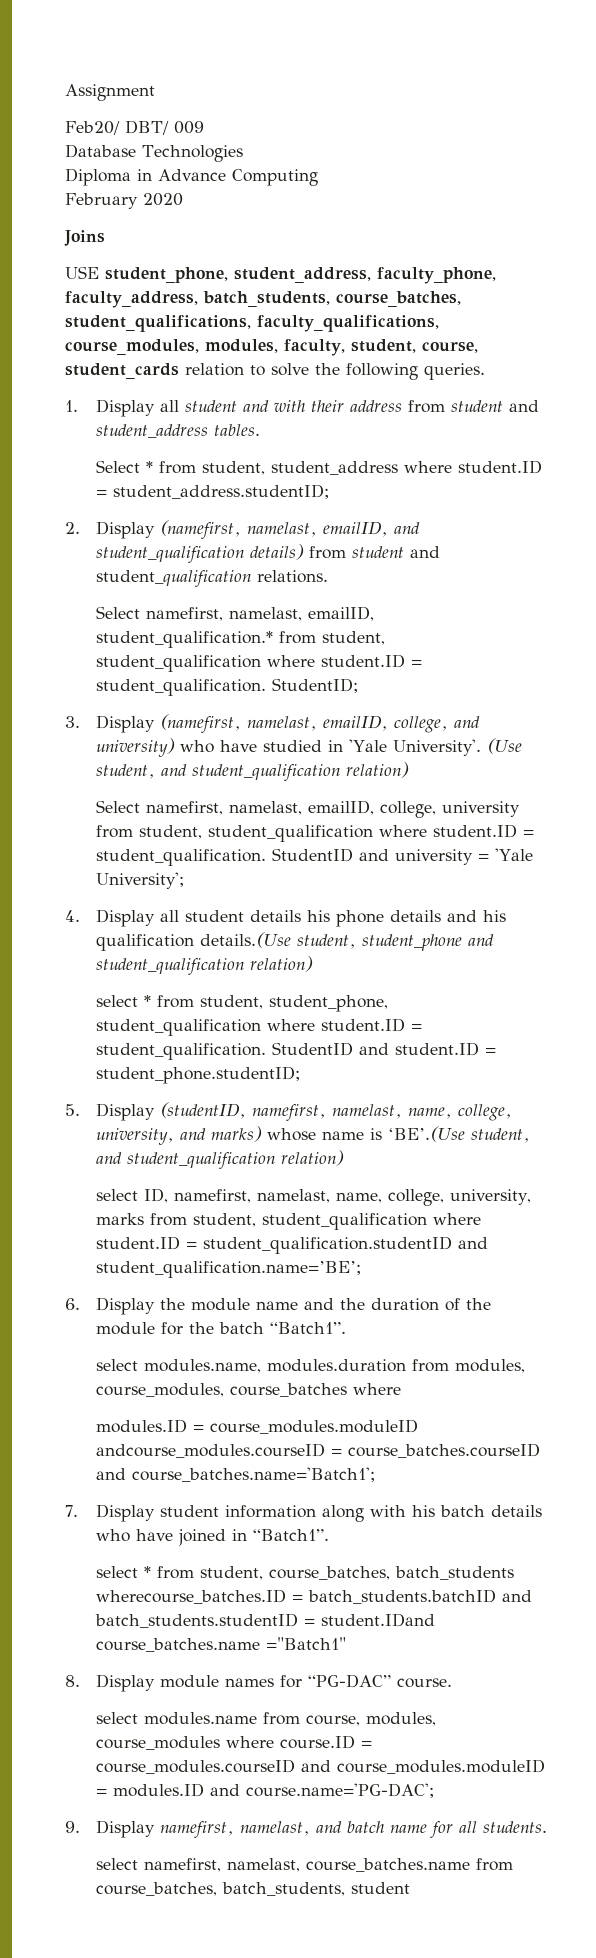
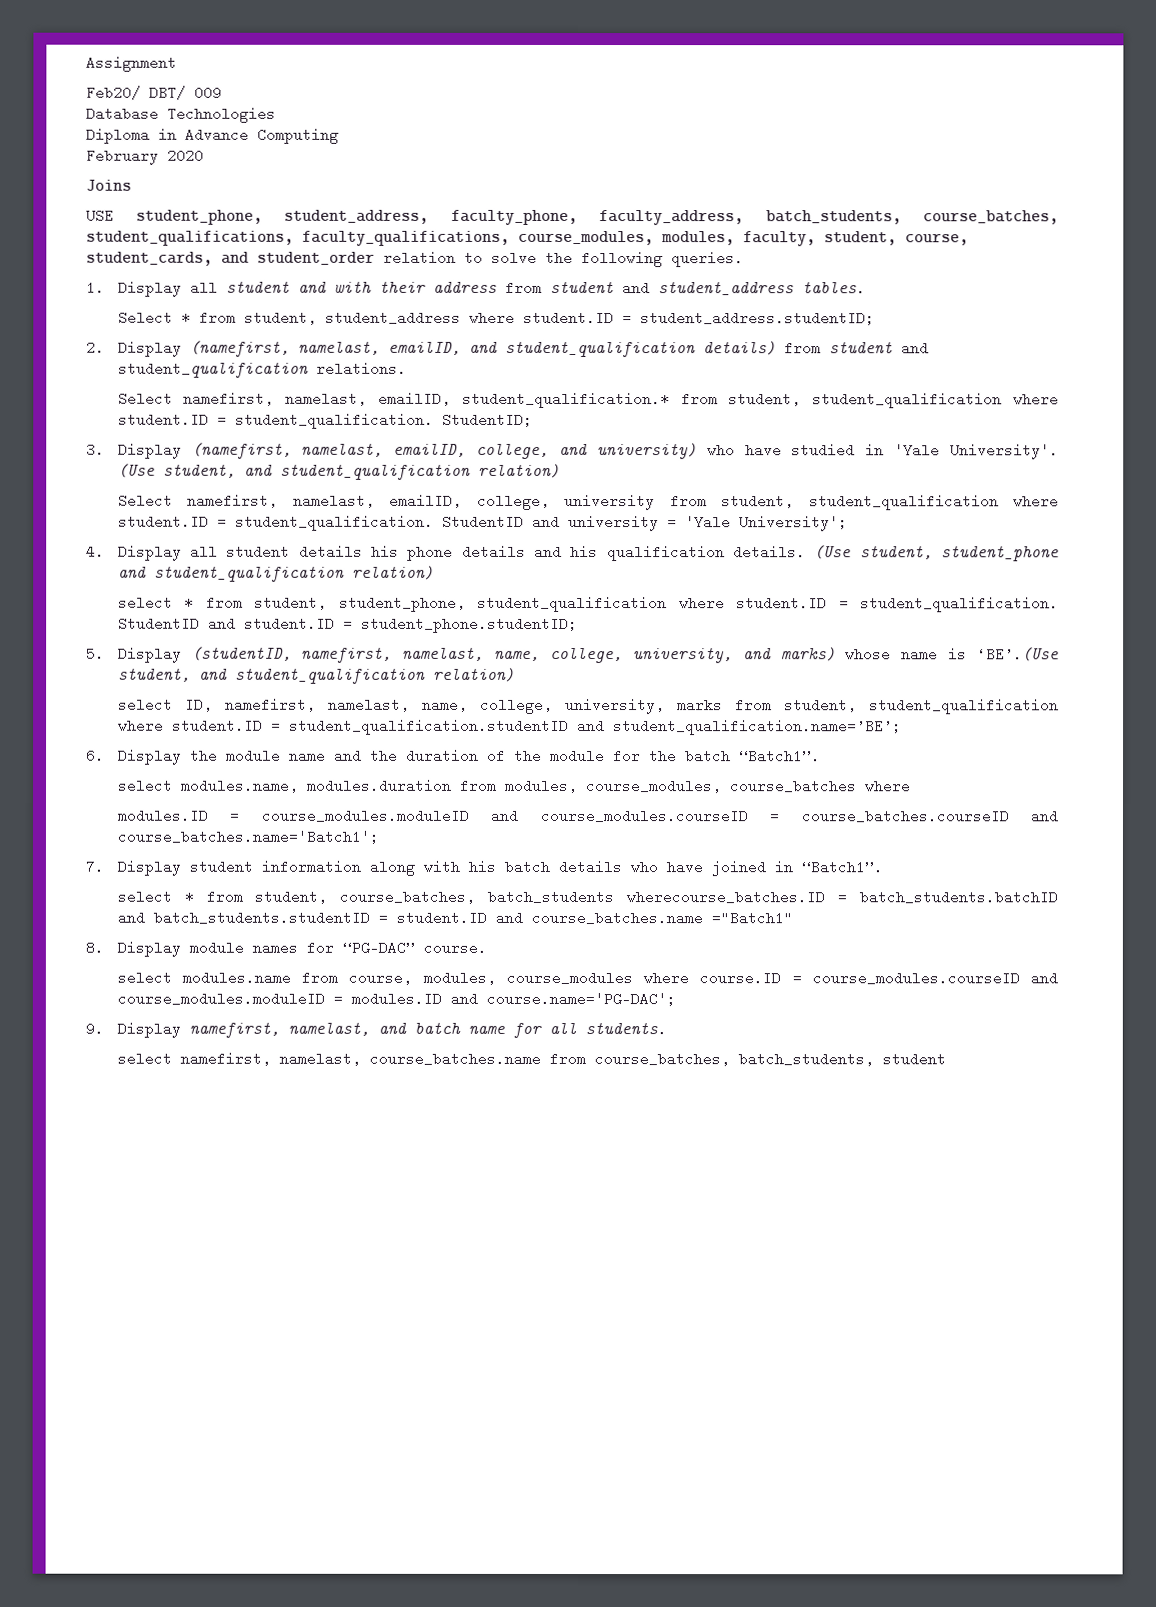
[65,363,179,379] student_cards -> [86,251,375,266] student_cards, and student_order
[199,932,291,948] details.(Use -> [733,545,852,560] details. (Use
[95,1443,325,1458] andcourse_modules.courseID -> [490,808,748,824] and course_modules.courseID
[320,1613,435,1627] student.IDand -> [395,910,523,925] student.ID and

